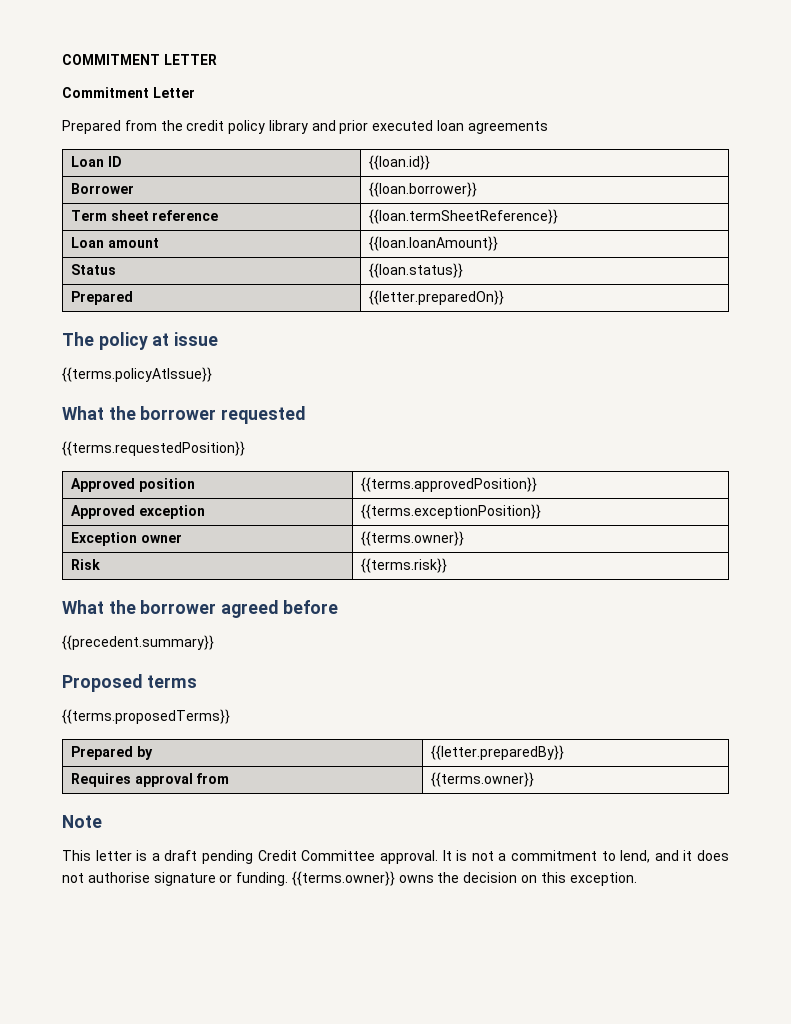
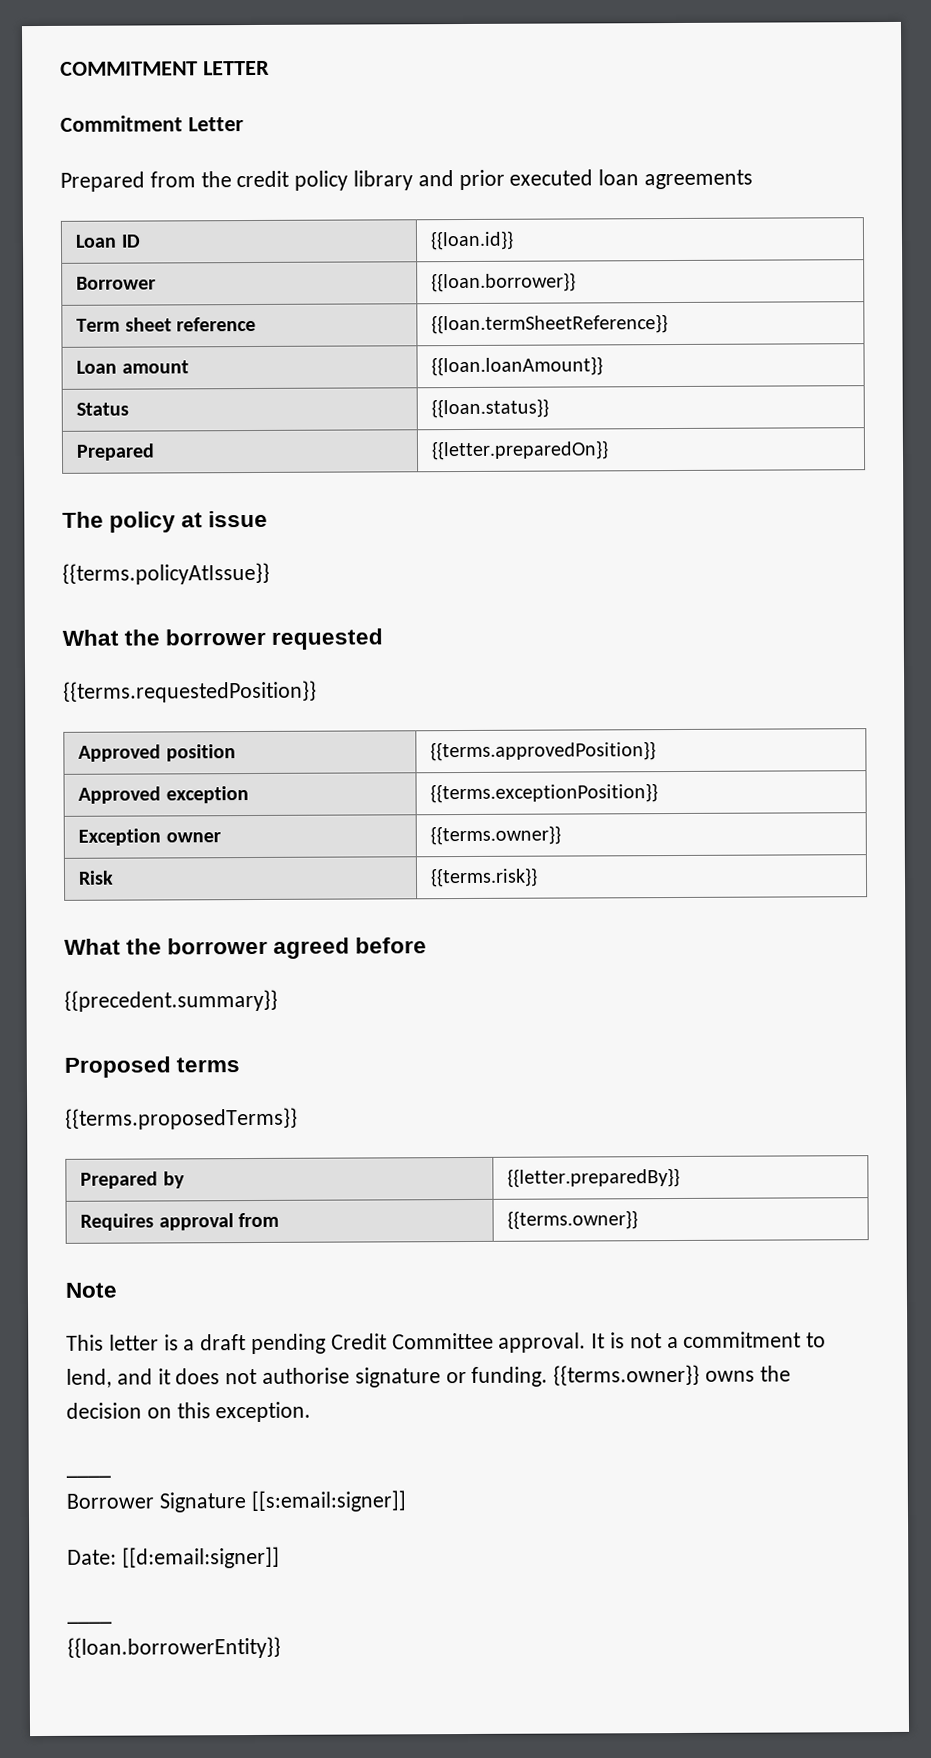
(637, 879) none -> [66,1474,111,1478] [66,1490,406,1513] [67,1546,280,1569] [67,1620,112,1624] [67,1636,281,1659] // ____ // Borrower Signature [[s:email:signer]] // Date: [[d:email:signer]] // ____ // {{loan.borrowerEntity}}

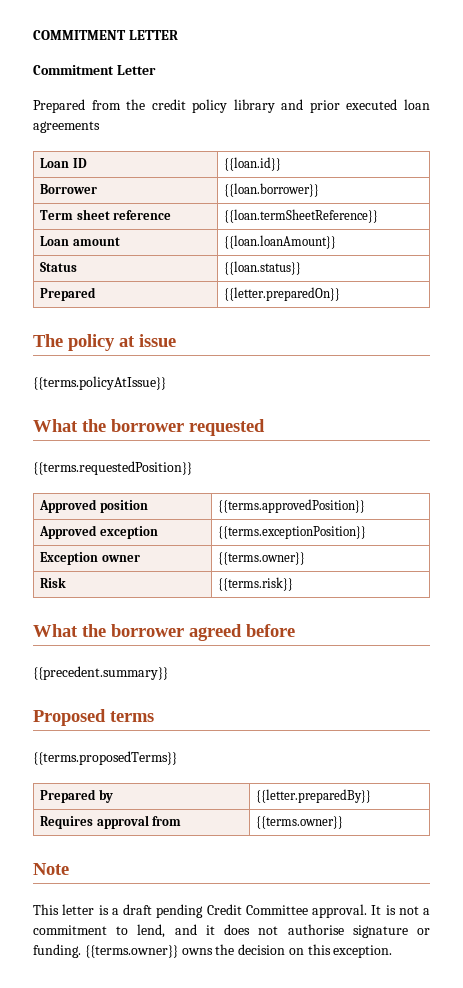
[66,1474,111,1478] [66,1490,406,1513] [67,1546,280,1569] [67,1620,112,1624] [67,1636,281,1659] // ____ // Borrower Signature [[s:email:signer]] // Date: [[d:email:signer]] // ____ // {{loan.borrowerEntity}} -> (393, 951) none

